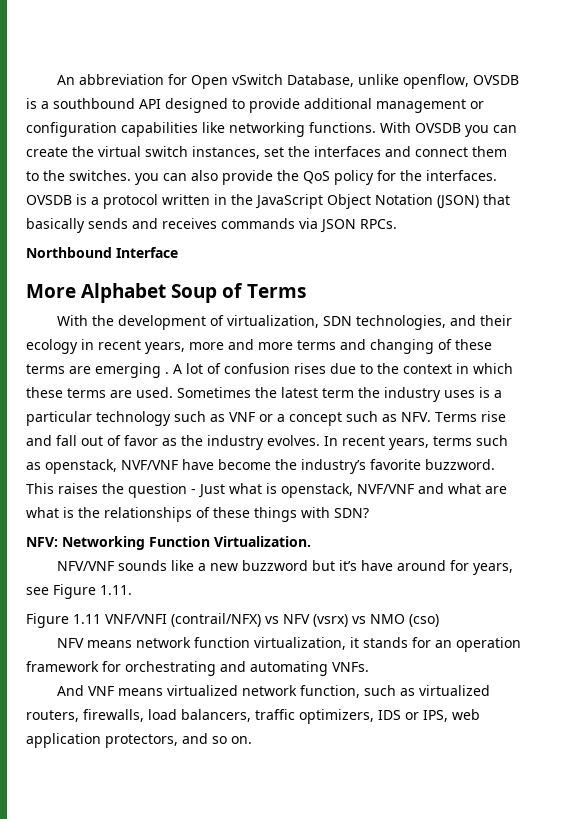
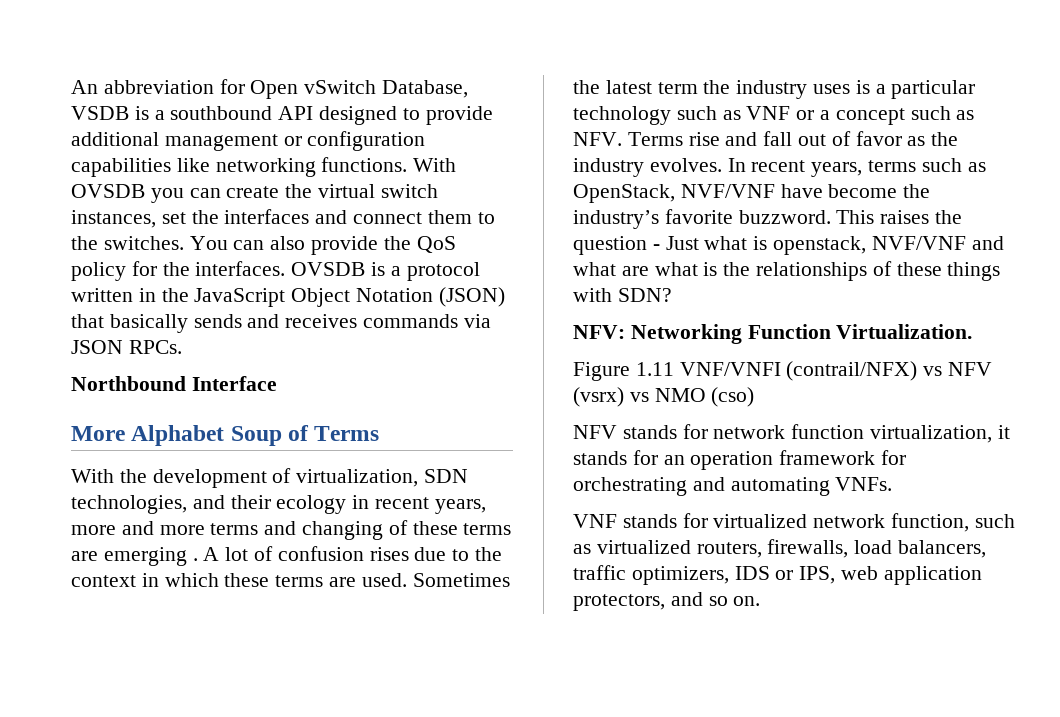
[358,74,520,89] unlike openflow, OVSDB -> [71,106,129,120] VSDB
[135,173,159,185] you -> [189,236,228,250] You
[45,459,117,474] openstack, -> [573,184,675,203] OpenStack,
[57,560,514,575] [26,584,132,599] // NFV/VNF sounds like a new buzzword but it’s have around for years, see Figure 1.11. -> (973, 331) none
[87,640,133,648] means -> [622,424,708,439] stands for
[57,685,164,696] And VNF means -> [573,513,708,528] VNF stands for

